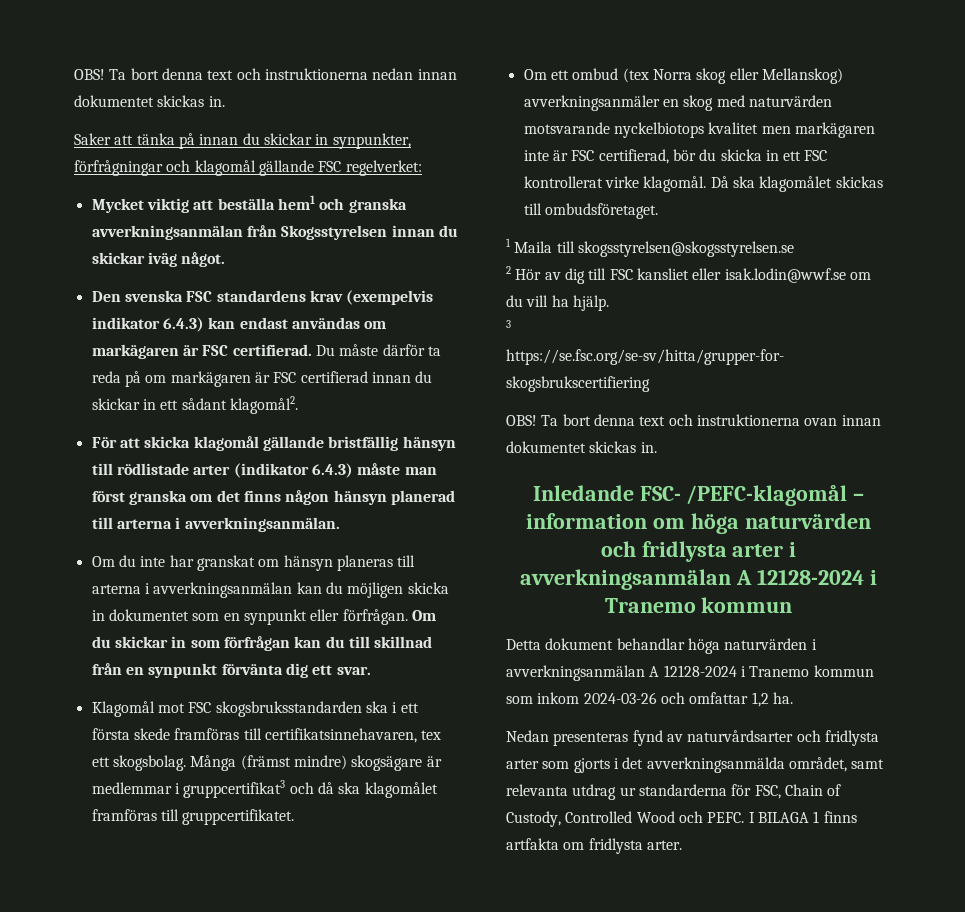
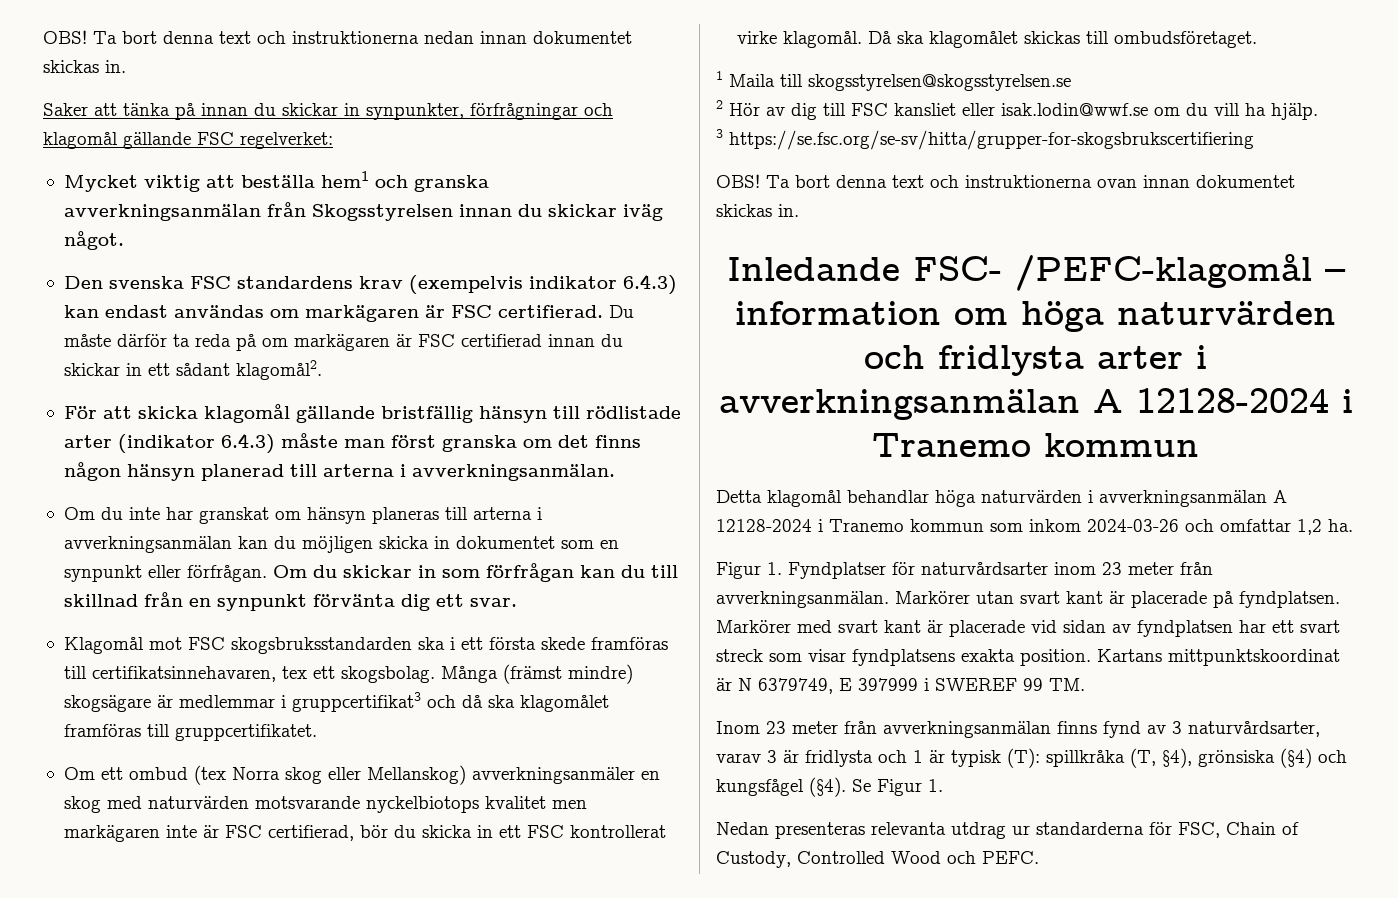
[545,638,614,650] dokument -> [767,490,842,507] klagomål
[506,730,879,746] [506,757,885,773] Nedan presenteras fynd av naturvårdsarter och fridlysta arter som gjorts i det avverkningsanmälda området, samt -> [716,562,1213,579] [716,591,1340,608] [716,620,1340,637] [716,649,1340,666] [716,678,1085,694] [716,721,1320,738] [716,748,1347,768] [716,777,943,797] [716,822,865,839] Figur 1. Fyndplatser för naturvårdsarter inom 23 meter från avverkningsanmälan. Markörer utan svart kant är placerade på fyndplatsen. Markörer med svart kant är placerade vid sidan av fyndplatsen har ett svart streck som visar fyndplatsens exakta position. Kartans mittpunktskoordinat är N 6379749, E 397999 i SWEREF 99 TM. // Inom 23 meter från avverkningsanmälan finns fynd av 3 naturvårdsarter, varav 3 är fridlysta och 1 är typisk (T): spillkråka (T, §4), grönsiska (§4) och kungsfågel (§4). Se Figur 1. // Nedan presenteras
[748,811,857,823] [506,838,682,854] I BILAGA 1 finns artfakta om fridlysta arter. -> (1039, 857) none

